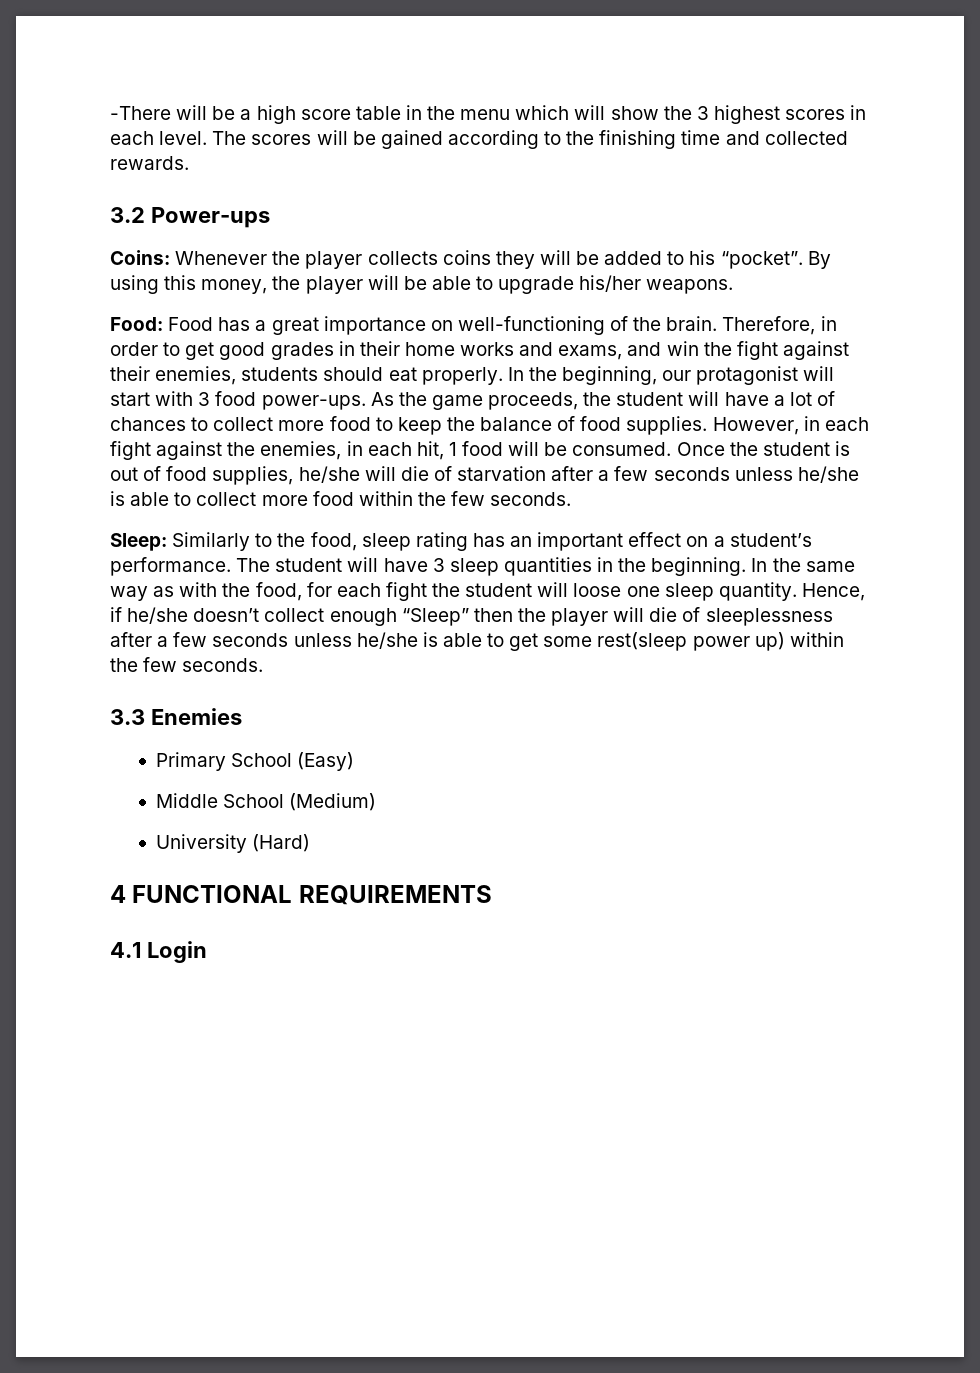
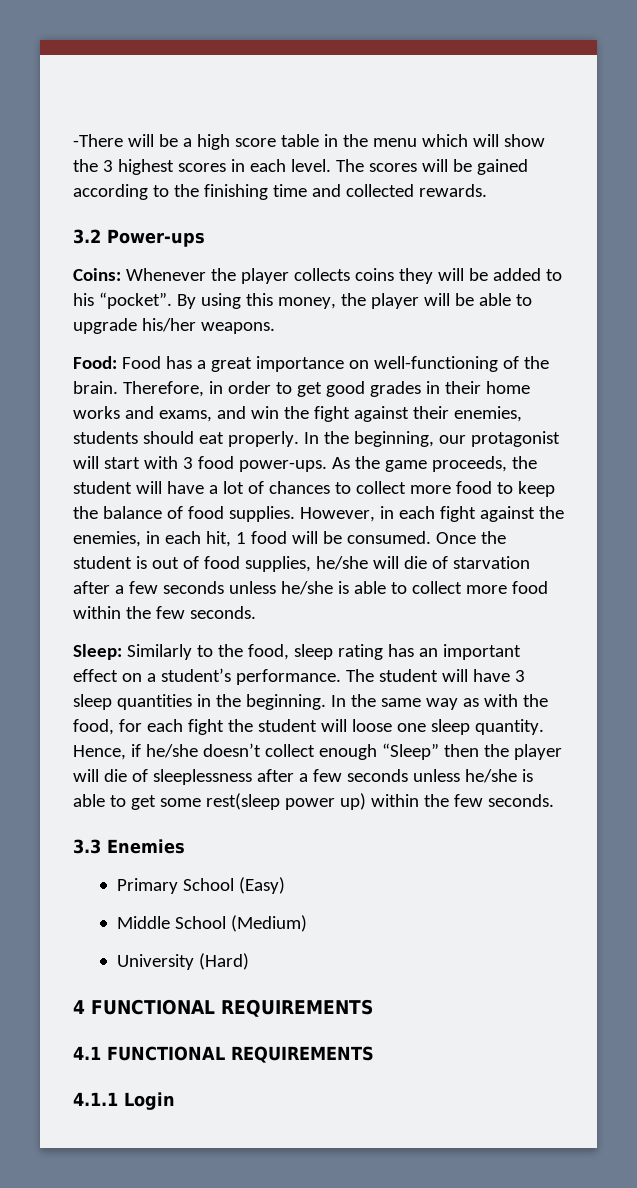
(141, 950) none -> [107,1046,374,1063] [73,1092,118,1106] FUNCTIONAL REQUIREMENTS // 4.1.1

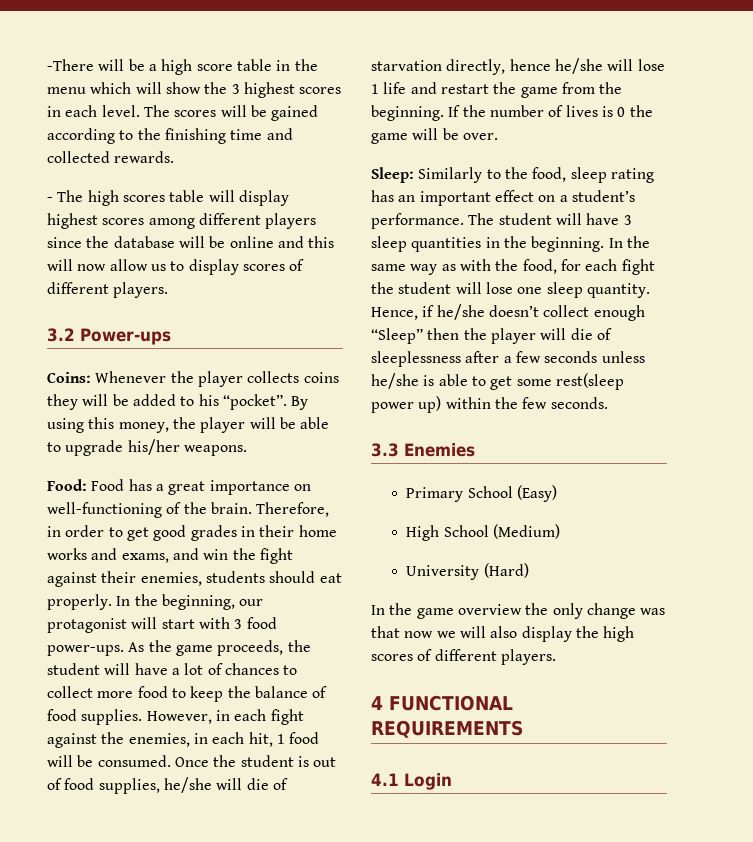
(487, 190) none -> [47,190,289,206] [47,213,317,229] [47,236,335,248] [47,259,305,275] [47,282,169,298] // - The high scores table will display highest scores among different players since the database will be online and this will now allow us to display scores of different players.
[73,581,548,595] [73,606,256,619] after a few seconds unless he/she is able to collect more food within the few seconds. -> [446,58,665,75] [371,82,623,98] [371,105,653,121] [371,128,498,144] directly, hence he/she will lose 1 life and restart the game from the beginning. If the number of lives is 0 the game will be over.
[351,719,392,732] loose -> [485,282,513,294] lose
[116,916,170,929] Middle -> [406,525,440,541] High
(249, 961) none -> [371,603,666,619] [371,626,635,642] [371,649,556,665] // In the game overview the only change was that now we will also display the high scores of different players.
[107,1046,374,1063] [73,1092,118,1106] FUNCTIONAL REQUIREMENTS // 4.1.1 -> (399, 779) none

